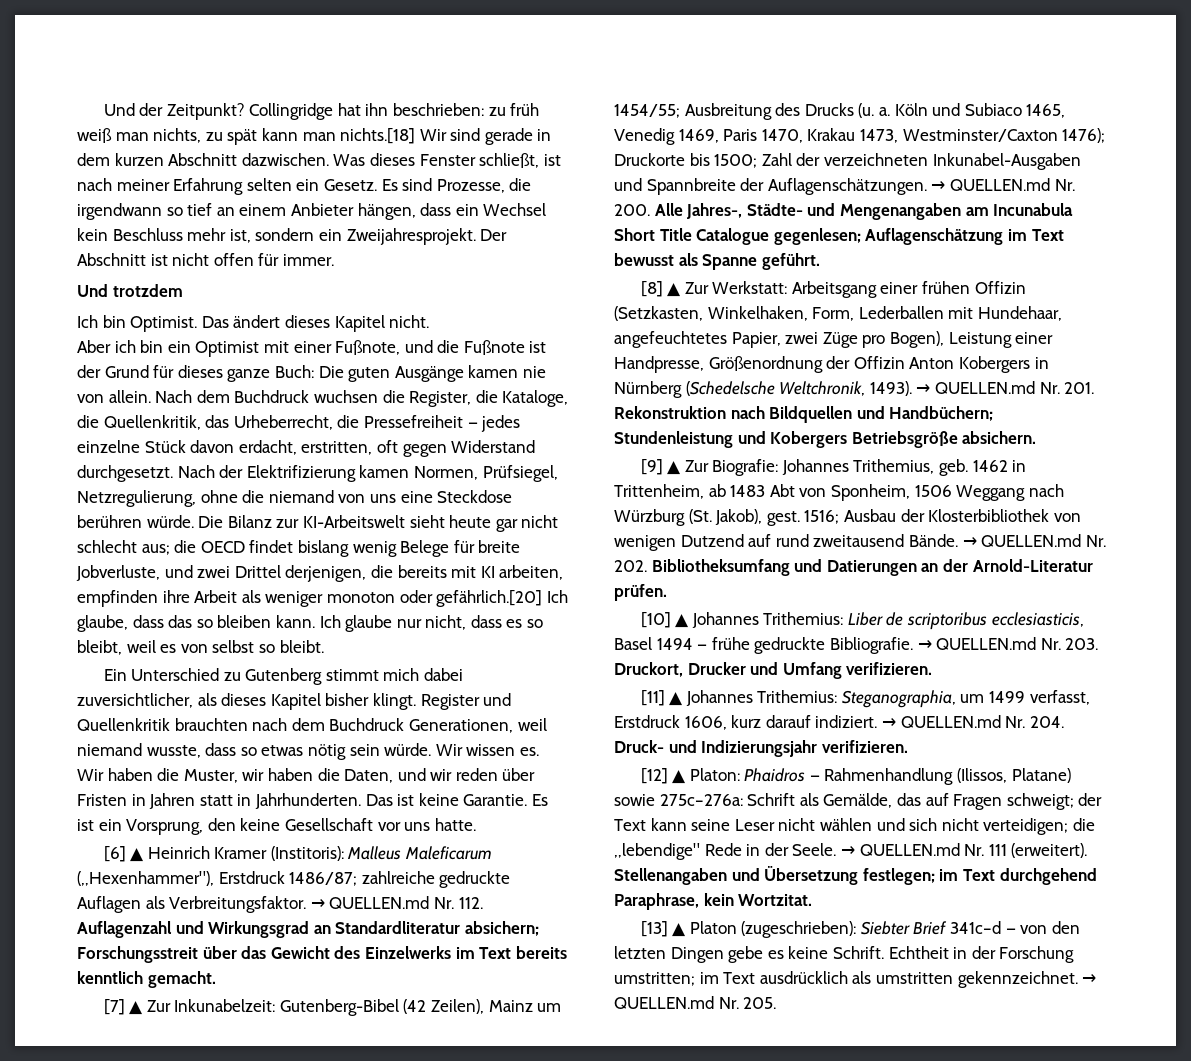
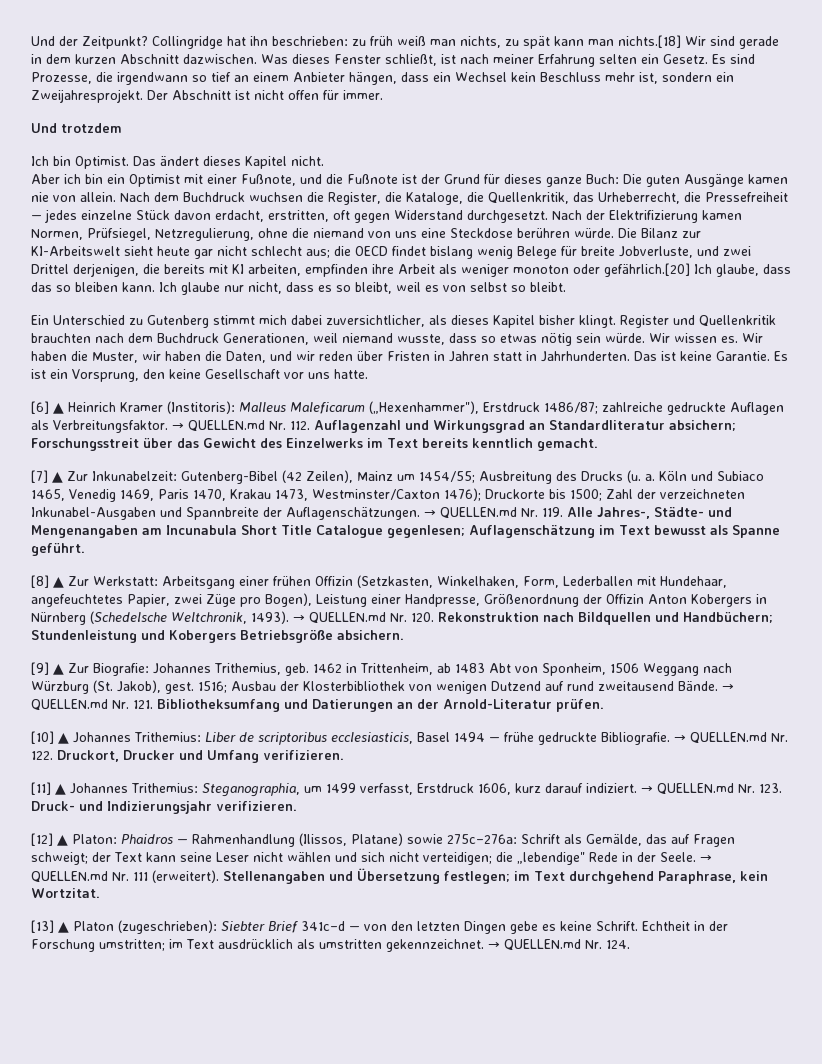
[614,204,650,216] 200. -> [542,507,563,517] 119.
[1064,382,1095,394] 201. -> [411,612,434,622] 120.
[614,560,647,572] 202. -> [133,700,153,709] 121.
[1065,638,1099,650] 203. -> [31,751,53,760] 122.
[1029,716,1064,728] 204. -> [759,783,782,793] 123.
[743,997,777,1009] 205. -> [605,940,630,949] 124.

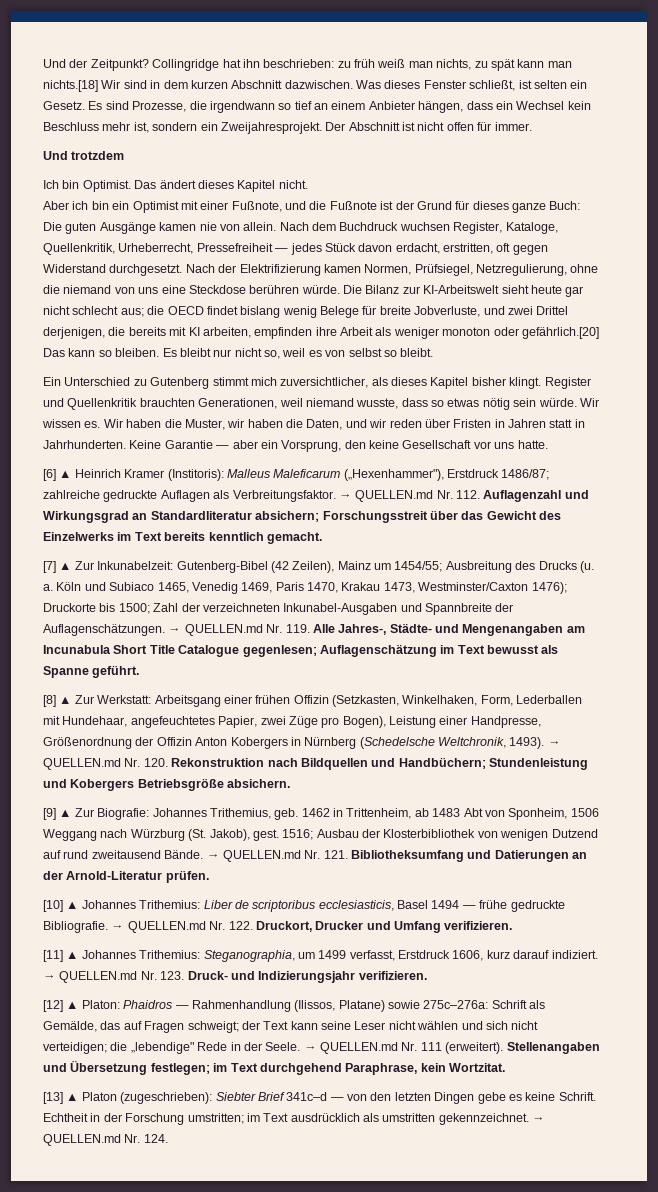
[739,36,779,49] gerade -> (147, 84) none
[460,54,595,67] nach meiner Erfahrung -> (532, 84) none
[307,192,701,205] die Register, die Kataloge, die Quellenkritik, das Urheberrecht, die -> [453,222,558,234] [43,243,194,255] Register, Kataloge, Quellenkritik, Urheberrecht,
[81,210,132,220] einzelne -> (322, 249) none
[694,264,791,277] [31,282,392,295] Ich glaube, dass das so bleiben kann. Ich glaube nur nicht, dass es so bleibt, -> [43,348,280,359] Das kann so bleiben. Es bleibt nur nicht so,
[291,315,322,325] dabei -> (277, 381) none
[95,333,219,343] nach dem Buchdruck -> (195, 402) none
[634,351,788,361] [31,369,46,379] Das ist keine Garantie. Es ist -> [129,440,258,449] Keine Garantie — aber

